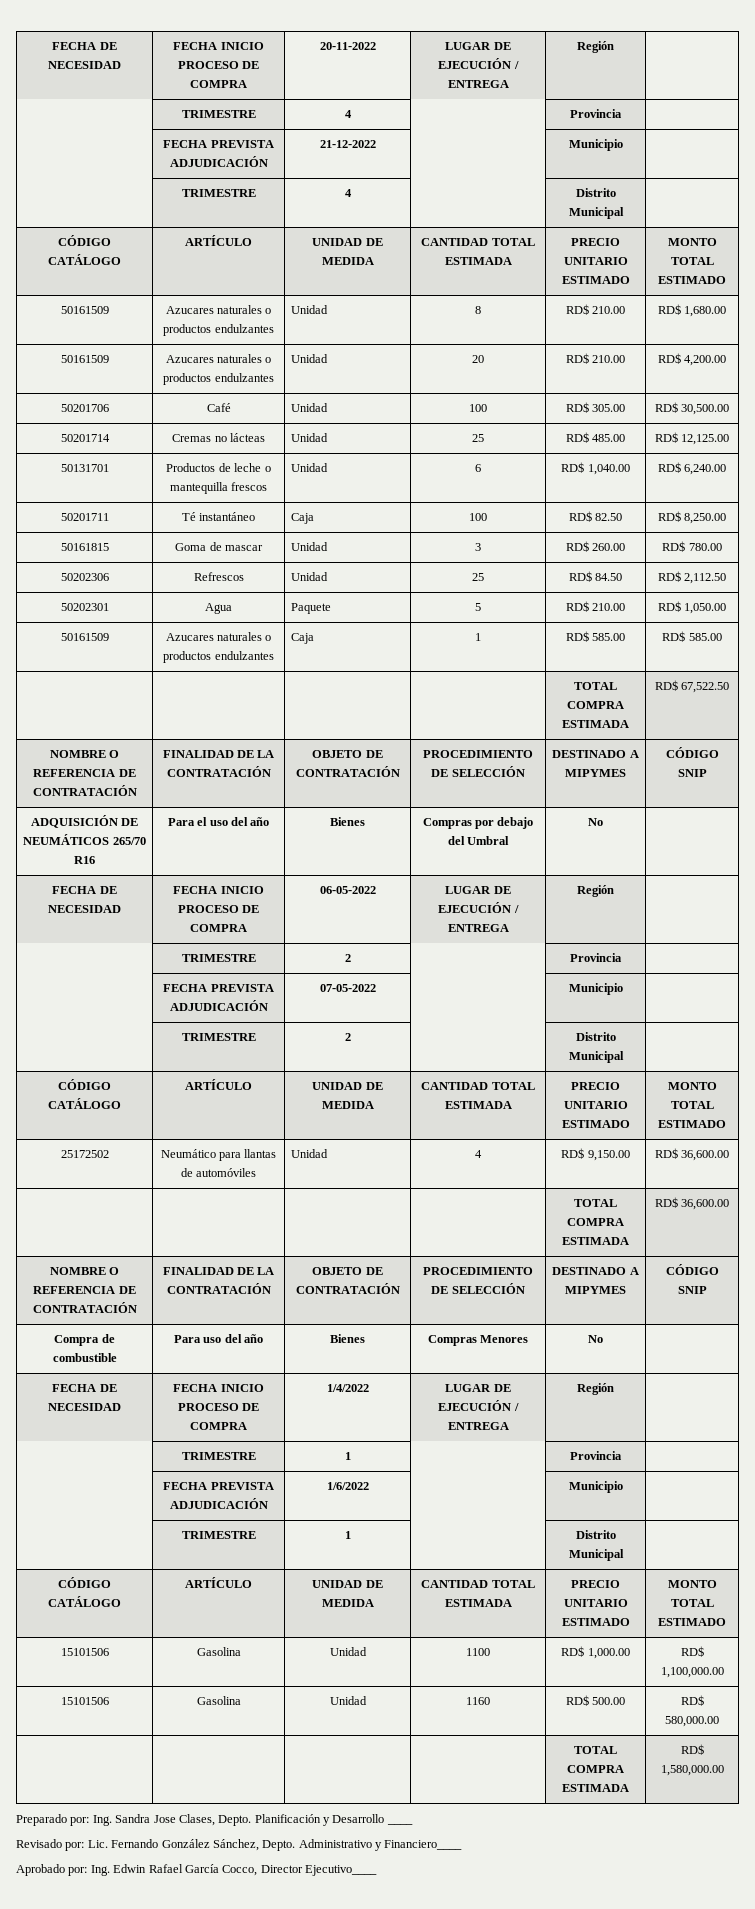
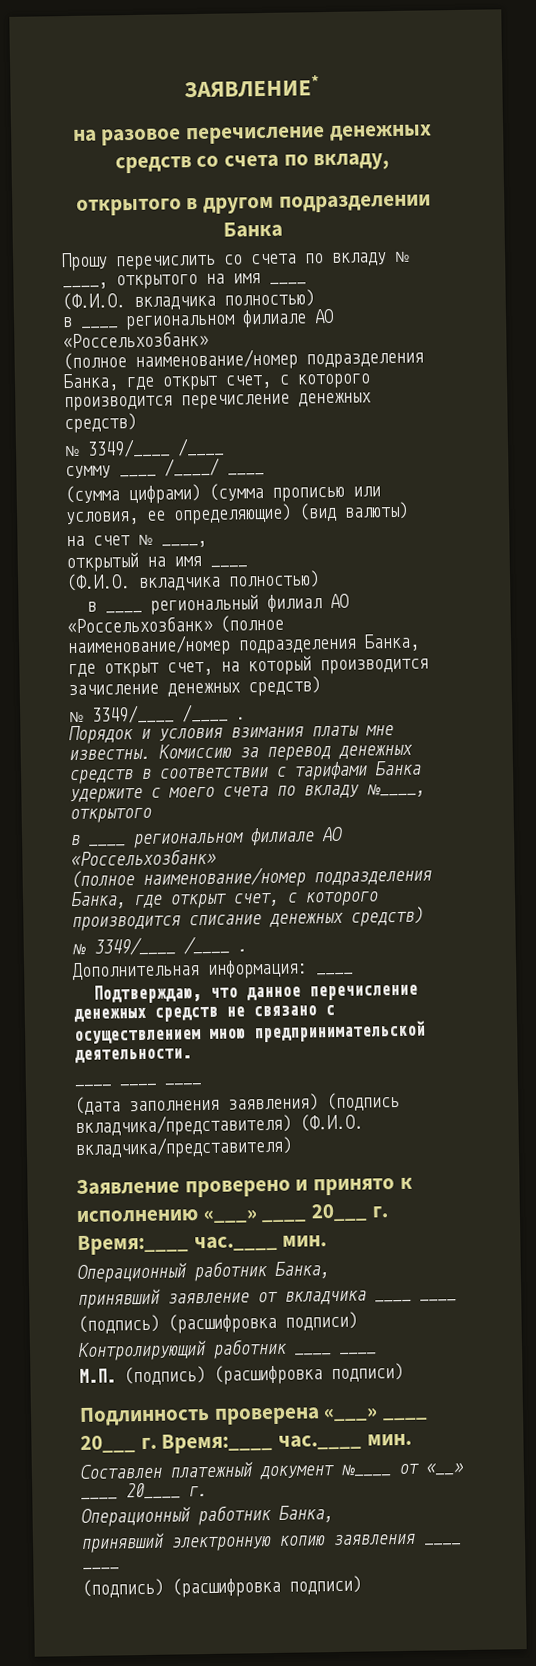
[52,42,117,50] [48,61,121,69] [173,42,264,50] [177,61,260,69] [190,80,247,88] [319,42,376,50] [445,42,511,50] [438,58,519,69] [447,80,509,88] [577,41,614,53] [181,110,256,118] [344,110,352,118] [570,109,622,118] [163,140,274,148] [169,156,268,167] [319,140,376,148] [568,139,623,151] [181,189,256,197] [344,189,352,197] [575,188,616,197] [568,207,624,219] [58,235,111,246] [48,254,121,265] [185,235,252,246] [312,238,383,246] [321,257,374,265] [421,238,535,246] [444,257,512,265] [571,238,620,246] [563,257,628,265] [561,276,630,284] [667,238,717,246] [670,257,714,265] [658,276,726,284] [60,306,109,314] [165,305,272,314] [163,324,274,336] [290,305,328,314] [475,306,481,314] [565,304,626,315] [657,304,727,317] [60,355,109,363] [165,354,272,363] [163,373,274,385] [290,354,328,363] [472,355,484,363] [565,353,626,364] [657,353,727,366] [60,404,109,412] [206,403,231,412] [290,403,328,412] [469,404,487,412] [565,402,626,413] [654,402,730,415] [60,434,110,442] [172,433,265,442] [290,433,328,442] [472,434,484,442] [565,432,626,443] [654,432,730,445] [60,464,109,472] [166,463,271,472] [169,482,268,494] [290,463,328,472] [475,464,481,472] [561,462,630,475] [657,462,727,475] [60,513,109,521] [181,512,256,521] [290,513,314,524] [469,513,487,521] [568,511,623,522] [657,511,727,524] [60,543,109,551] [175,542,263,551] [290,542,328,551] [475,543,481,551] [565,541,626,552] [662,541,722,552] [60,573,109,581] [193,572,244,581] [290,572,328,581] [472,573,484,581] [568,571,623,582] [657,571,727,584] [60,603,109,611] [205,603,232,614] [290,603,331,614] [475,603,481,611] [565,601,626,612] [657,601,727,614] [60,633,109,641] [165,632,272,641] [163,651,274,663] [290,633,314,644] [475,633,481,641] [565,631,626,642] [662,631,722,642] [574,682,617,690] [567,701,624,709] [562,720,629,728] [654,680,730,693] [49,750,120,758] [33,769,136,777] [32,785,137,796] [162,750,275,758] [166,766,271,777] [312,750,383,758] [295,766,400,777] [423,750,533,758] [431,766,525,777] [552,750,639,758] [565,769,626,777] [665,747,719,758] [677,769,707,777] [30,815,139,828] [23,834,146,845] [74,856,95,864] [167,817,270,826] [330,817,365,826] [422,817,534,829] [447,836,510,845] [588,818,603,826] [52,886,117,894] [48,905,121,913] [173,886,264,894] [177,905,260,913] [190,924,247,932] [319,886,376,894] [445,886,511,894] [438,902,519,913] [447,924,509,932] [577,885,614,897] [181,954,256,962] [344,954,351,962] [570,953,622,962] [163,984,274,992] [169,1000,268,1011] [319,984,376,992] [568,983,623,995] [181,1033,256,1041] [344,1033,351,1041] [575,1032,616,1041] [568,1051,624,1063] [58,1079,111,1090] [48,1098,121,1109] [185,1079,252,1090] [312,1082,383,1090] [321,1101,374,1109] [421,1082,535,1090] [444,1101,512,1109] [571,1082,620,1090] [563,1101,628,1109] [561,1120,630,1128] [667,1082,717,1090] [670,1101,714,1109] [658,1120,726,1128] [60,1150,109,1158] [160,1149,277,1161] [180,1168,257,1177] [290,1149,328,1158] [475,1150,482,1158] [561,1148,630,1161] [654,1148,730,1161] [574,1199,617,1207] [567,1218,624,1226] [562,1237,629,1245] [654,1197,730,1210] [49,1267,120,1275] [33,1286,136,1294] [32,1302,137,1313] [162,1267,275,1275] [166,1283,271,1294] [312,1267,383,1275] [295,1283,400,1294] [423,1267,533,1275] [431,1283,525,1294] [552,1267,639,1275] [565,1286,626,1294] [665,1264,719,1275] [677,1286,707,1294] [54,1334,115,1346] [52,1353,117,1362] [173,1334,264,1343] [330,1334,365,1343] [427,1335,529,1346] [588,1335,603,1343] [52,1384,117,1392] [48,1403,121,1411] [173,1384,264,1392] [177,1403,260,1411] [190,1422,247,1430] [326,1384,369,1392] [445,1384,511,1392] [438,1400,519,1411] [447,1422,509,1430] [577,1383,614,1395] [181,1452,256,1460] [344,1452,351,1460] [570,1451,622,1460] [163,1482,274,1490] [169,1498,268,1509] [326,1482,369,1490] [568,1481,623,1493] [181,1531,256,1539] [344,1531,351,1539] [575,1530,616,1539] [568,1549,624,1561] [58,1577,111,1588] [48,1596,121,1607] [185,1577,252,1588] [312,1580,383,1588] [321,1599,374,1607] [421,1580,535,1588] [444,1599,512,1607] [571,1580,620,1588] [563,1599,628,1607] [561,1618,630,1626] [667,1580,717,1588] [670,1599,714,1607] [658,1618,726,1626] [60,1648,109,1656] [196,1647,241,1656] [329,1647,367,1656] [466,1648,490,1656] [561,1646,630,1659] [680,1646,704,1657] [660,1667,724,1678] [60,1697,109,1705] [196,1696,241,1705] [329,1696,367,1705] [466,1697,490,1705] [565,1695,626,1706] [680,1695,704,1706] [665,1716,719,1727] [574,1746,617,1754] [567,1765,624,1773] [562,1784,629,1792] [680,1744,704,1755] [660,1765,724,1776] [16,1814,385,1826] [386,1823,413,1825] [16,1839,463,1851] [16,1864,377,1876] FECHA DE NECESIDAD | FECHA INICIO PROCESO DE COMPRA | 20-11-2022 | LUGAR DE EJECUCIÓN / ENTREGA | Región | // | TRIMESTRE | 4 | | Provincia | // | FECHA PREVISTA ADJUDICACIÓN | 21-12-2022 | | Municipio | // | TRIMESTRE | 4 | | Distrito Municipal | // CÓDIGO CATÁLOGO | ARTÍCULO | UNIDAD DE MEDIDA | CANTIDAD TOTAL ESTIMADA | PRECIO UNITARIO ESTIMADO | MONTO TOTAL ESTIMADO // 50161509 | Azucares naturales o productos endulzantes | Unidad | 8 | RD$ 210.00 | RD$ 1,680.00 // 50161509 | Azucares naturales o productos endulzantes | Unidad | 20 | RD$ 210.00 | RD$ 4,200.00 // 50201706 | Café | Unidad | 100 | RD$ 305.00 | RD$ 30,500.00 // 50201714 | Cremas no lácteas | Unidad | 25 | RD$ 485.00 | RD$ 12,125.00 // 50131701 | Productos de leche o mantequilla frescos | Unidad | 6 | RD$ 1,040.00 | RD$ 6,240.00 // 50201711 | Té instantáneo | Caja | 100 | RD$ 82.50 | RD$ 8,250.00 // 50161815 | Goma de mascar | Unidad | 3 | RD$ 260.00 | RD$ 780.00 // 50202306 | Refrescos | Unidad | 25 | RD$ 84.50 | RD$ 2,112.50 // 50202301 | Agua | Paquete | 5 | RD$ 210.00 | RD$ 1,050.00 // 50161509 | Azucares naturales o productos endulzantes | Caja | 1 | RD$ 585.00 | RD$ 585.00 // | | | | TOTAL COMPRA ESTIMADA | RD$ 67,522.50 // NOMBRE O REFERENCIA DE CONTRATACIÓN | FINALIDAD DE LA CONTRATACIÓN | OBJETO DE CONTRATACIÓN | PROCEDIMIENTO DE SELECCIÓN | DESTINADO A MIPYMES | CÓDIGO SNIP // ADQUISICIÓN DE NEUMÁTICOS 265/70 R16 | Para el uso del año | Bienes | Compras por debajo del Umbral | No | // FECHA DE NECESIDAD | FECHA INICIO PROCESO DE COMPRA | 06-05-2022 | LUGAR DE EJECUCIÓN / ENTREGA | Región | // | TRIMESTRE | 2 | | Provincia | // | FECHA PREVISTA ADJUDICACIÓN | 07-05-2022 | | Municipio | // | TRIMESTRE | 2 | | Distrito Municipal | // CÓDIGO CATÁLOGO | ARTÍCULO | UNIDAD DE MEDIDA | CANTIDAD TOTAL ESTIMADA | PRECIO UNITARIO ESTIMADO | MONTO TOTAL ESTIMADO // 25172502 | Neumático para llantas de automóviles | Unidad | 4 | RD$ 9,150.00 | RD$ 36,600.00 // | | | | TOTAL COMPRA ESTIMADA | RD$ 36,600.00 // NOMBRE O REFERENCIA DE CONTRATACIÓN | FINALIDAD DE LA CONTRATACIÓN | OBJETO DE CONTRATACIÓN | PROCEDIMIENTO DE SELECCIÓN | DESTINADO A MIPYMES | CÓDIGO SNIP // Compra de combustible | Para uso del año | Bienes | Compras Menores | No | // FECHA DE NECESIDAD | FECHA INICIO PROCESO DE COMPRA | 1/4/2022 | LUGAR DE EJECUCIÓN / ENTREGA | Región | // | TRIMESTRE | 1 | | Provincia | // | FECHA PREVISTA ADJUDICACIÓN | 1/6/2022 | | Municipio | // | TRIMESTRE | 1 | | Distrito Municipal | // CÓDIGO CATÁLOGO | ARTÍCULO | UNIDAD DE MEDIDA | CANTIDAD TOTAL ESTIMADA | PRECIO UNITARIO ESTIMADO | MONTO TOTAL ESTIMADO // 15101506 | Gasolina | Unidad | 1100 | RD$ 1,000.00 | RD$ 1,100,000.00 // 15101506 | Gasolina | Unidad | 1160 | RD$ 500.00 | RD$ 580,000.00 // | | | | TOTAL COMPRA ESTIMADA | RD$ 1,580,000.00 // Preparado por: Ing. Sandra Jose Clases, Depto. Planificación y Desarrollo ____ // Revisado por: Lic. Fernando González Sánchez, Depto. Administrativo y Financiero____ // Aprobado por: Ing. Edwin Rafael García Cocco, Director Ejecutivo____ -> [183,75,319,99] [72,124,432,146] [114,153,390,174] [75,194,431,216] [223,221,283,238] [61,250,410,272] [62,273,306,290] [62,289,315,311] [62,308,334,331] [63,330,209,349] [63,348,424,371] [63,373,371,392] [64,392,372,412] [64,412,137,434] [64,437,224,458] [65,457,264,480] [65,483,381,505] [65,501,409,526] [66,533,207,548] [66,551,247,573] [66,570,320,592] [86,593,349,615] [67,614,284,634] [67,633,420,658] [68,655,429,678] [68,676,321,697] [69,703,246,724] [68,725,394,745] [69,743,413,761] [69,760,422,785] [70,783,426,804] [70,807,152,824] [71,826,343,849] [71,848,217,867] [71,866,432,889] [70,891,379,910] [72,906,424,932] [72,935,248,956] [71,959,353,981] [92,984,418,1004] [73,1004,335,1023] [74,1020,426,1045] [74,1048,192,1064] [74,1083,201,1088] [75,1091,400,1116] [75,1113,364,1138] [75,1135,293,1160] [76,1177,413,1198] [76,1203,388,1224] [77,1234,328,1256] [77,1261,330,1284] [78,1288,457,1310] [78,1311,358,1334] [77,1338,377,1362] [79,1362,404,1386] [79,1405,429,1426] [80,1432,412,1454] [80,1461,464,1480] [80,1482,208,1500] [81,1505,334,1527] [81,1532,461,1553] [82,1567,119,1570] [82,1575,362,1598] ЗАЯВЛЕНИЕ* // на разовое перечисление денежных средств со счета по вкладу, // открытого в другом подразделении Банка // Прошу перечислить со счета по вкладу № ____, открытого на имя ____ // (Ф.И.О. вкладчика полностью) // в ____ региональном филиале АО «Россельхозбанк» // (полное наименование/номер подразделения Банка, где открыт счет, с которого производится перечисление денежных средств) // № 3349/____ /____ // сумму ____ /____/ ____ // (сумма цифрами) (сумма прописью или условия, ее определяющие) (вид валюты) // на счет № ____, // открытый на имя ____ // (Ф.И.О. вкладчика полностью) // в ____ региональный филиал АО «Россельхозбанк» (полное наименование/номер подразделения Банка, где открыт счет, на который производится зачисление денежных средств) // № 3349/____ /____ . // Порядок и условия взимания платы мне известны. Комиссию за перевод денежных средств в соответствии с тарифами Банка удержите с моего счета по вкладу №____, открытого // в ____ региональном филиале АО «Россельхозбанк» // (полное наименование/номер подразделения Банка, где открыт счет, с которого производится списание денежных средств) // № 3349/____ /____ . // Дополнительная информация: ____ // Подтверждаю, что данное перечисление денежных средств не связано с осуществлением мною предпринимательской деятельности. // ____ ____ ____ // (дата заполнения заявления) (подпись вкладчика/представителя) (Ф.И.О. вкладчика/представителя) // Заявление проверено и принято к исполнению «___» ____ 20___ г. Время:____ час.____ мин. // Операционный работник Банка, // принявший заявление от вкладчика ____ ____ // (подпись) (расшифровка подписи) // Контролирующий работник ____ ____ // М.П. (подпись) (расшифровка подписи) // Подлинность проверена «___» ____ 20___ г. Время:____ час.____ мин. // Составлен платежный документ №____ от «__» ____ 20____ г. // Операционный работник Банка, // принявший электронную копию заявления ____ ____ // (подпись) (расшифровка подписи)

